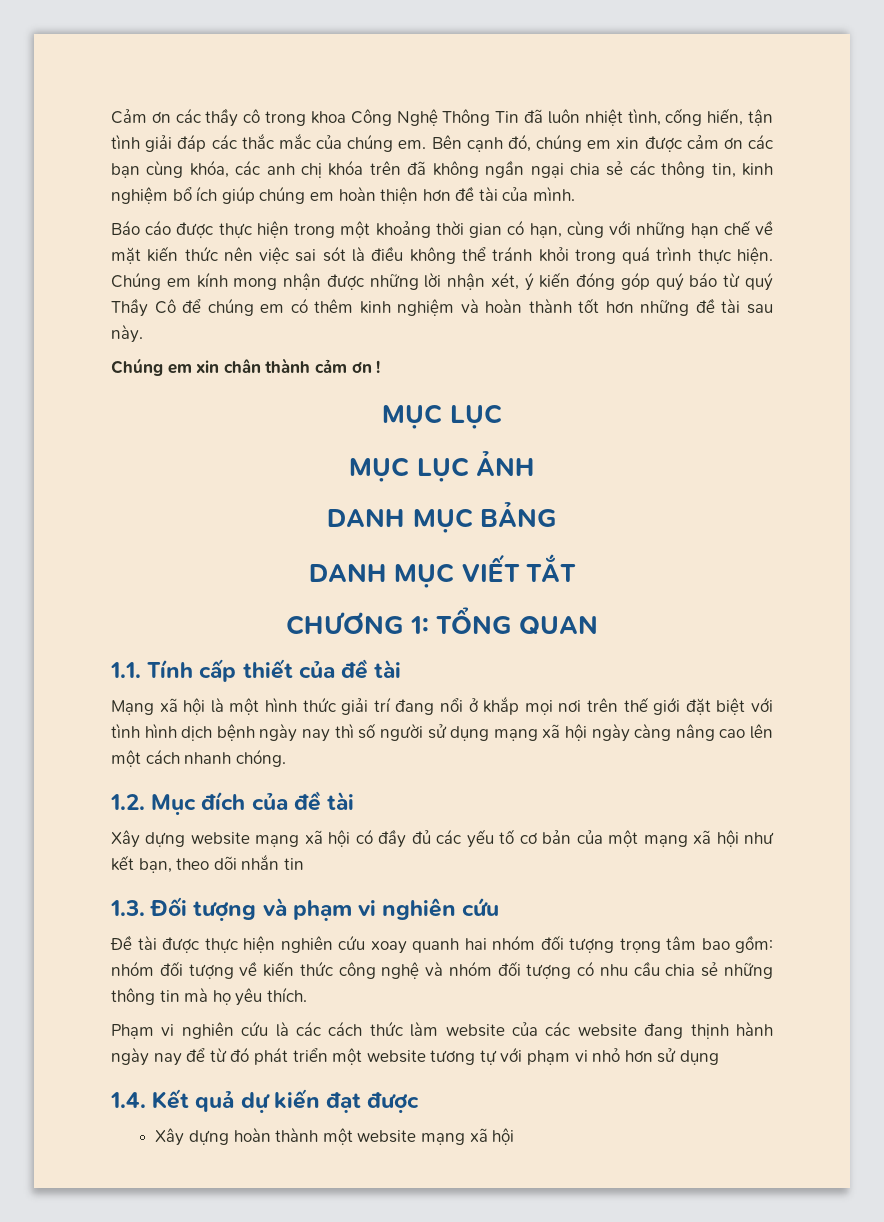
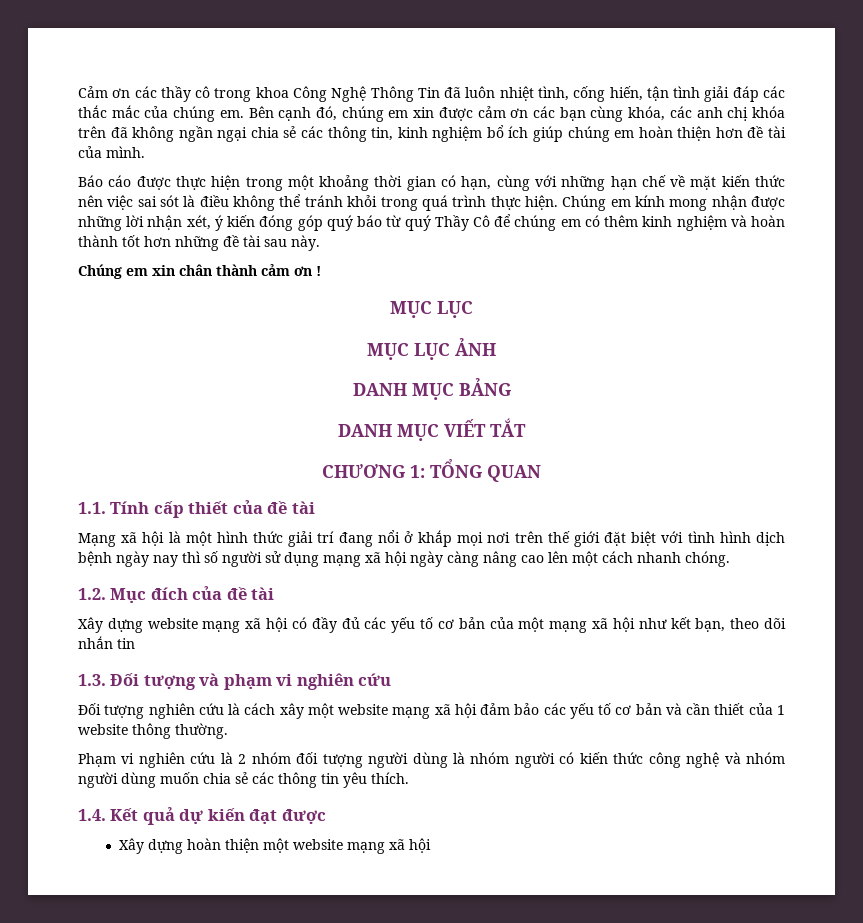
[110,935,773,954] [111,961,258,979] Đề tài được thực hiện nghiên cứu xoay quanh hai nhóm đối tượng trọng tâm bao gồm: nhóm đối tượng về -> [78,703,785,719] [78,723,228,739] [78,752,575,768] Đối tượng nghiên cứu là cách xây một website mạng xã hội đảm bảo các yếu tố cơ bản và cần thiết của 1 website thông thường. // Phạm vi nghiên cứu là 2 nhóm đối tượng người dùng là nhóm người có
[497,961,773,979] đối tượng có nhu cầu chia sẻ những -> [78,772,274,788] người dùng muốn chia sẻ các
[184,987,231,1005] mà họ -> (339, 778) none
[111,1021,773,1039] [111,1047,720,1066] // Phạm vi nghiên cứu là các cách thức làm website của các website đang thịnh hành ngày nay để từ đó phát triển một website tương tự với phạm vi nhỏ hơn sử dụng -> (409, 778) none
[275,1127,319,1142] thành -> [224,838,259,853] thiện

